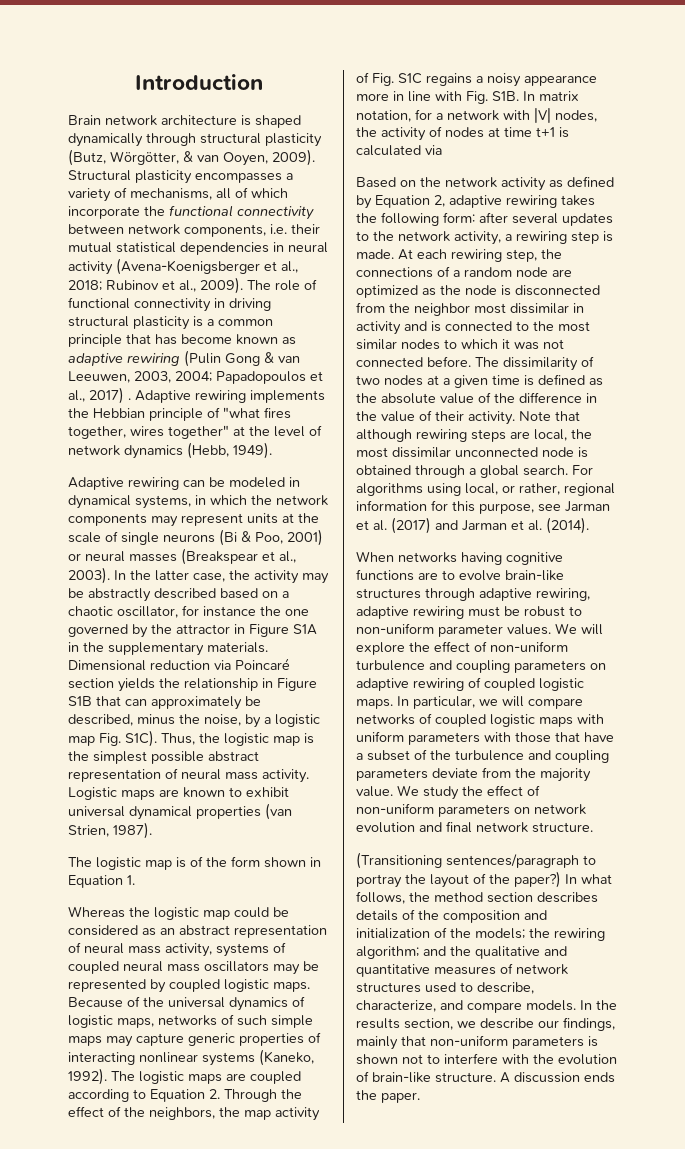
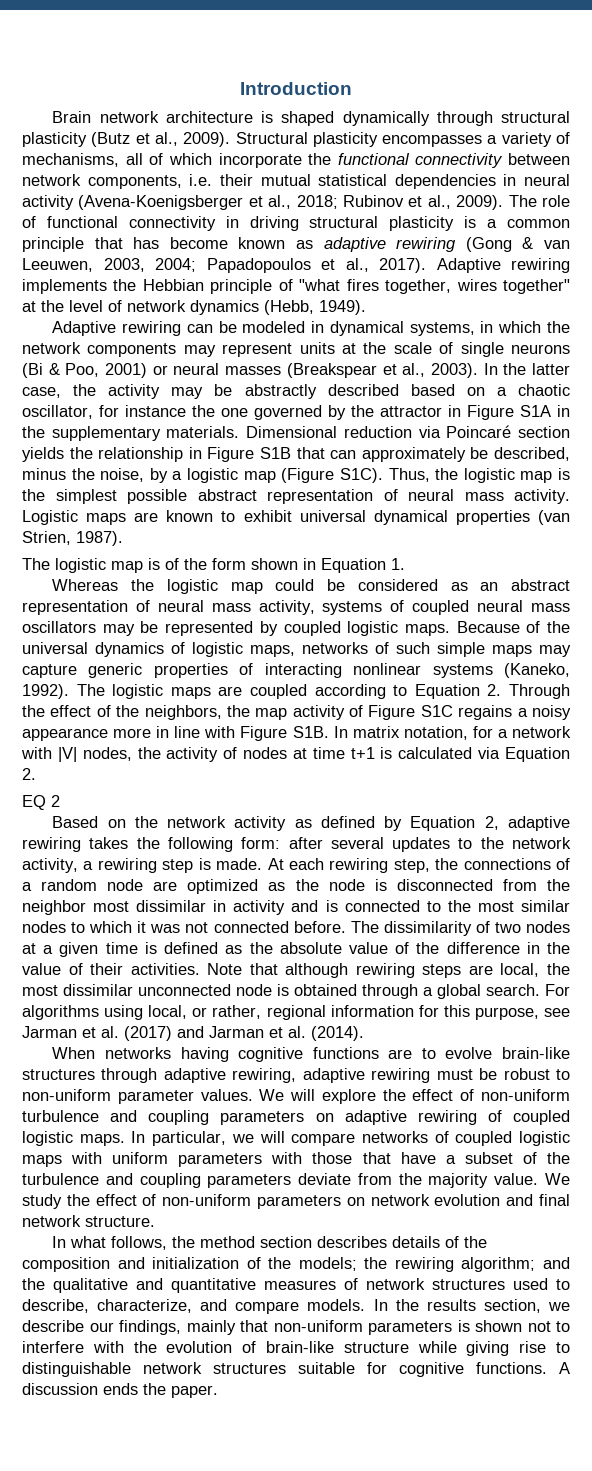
[68,149,268,166] (Butz, Wörgötter, & van Ooyen, -> [91,132,178,147] (Butz et al.,
[184,350,260,367] (Pulin Gong -> [465,237,512,252] (Gong
[89,387,131,404] 2017) . -> [379,258,426,273] 2017).
[99,733,121,746] Fig. -> [281,468,335,483] (Figure
[372,73,394,86] Fig. -> [368,705,416,720] Figure
[466,91,488,104] Fig. -> [240,726,288,741] Figure
(442, 150) none -> [505,747,571,762] [22,768,36,780] [22,795,60,810] Equation 2. // EQ 2
[468,411,515,425] activity. -> [130,963,200,975] activities.
[356,852,596,869] [356,871,561,888] (Transitioning sentences/paragraph to portray the layout of the paper?) -> (155, 1221) none
[435,1072,496,1083] structure. -> [343,1341,570,1356] [22,1362,547,1377] structure while giving rise to distinguishable network structures suitable for cognitive functions.

